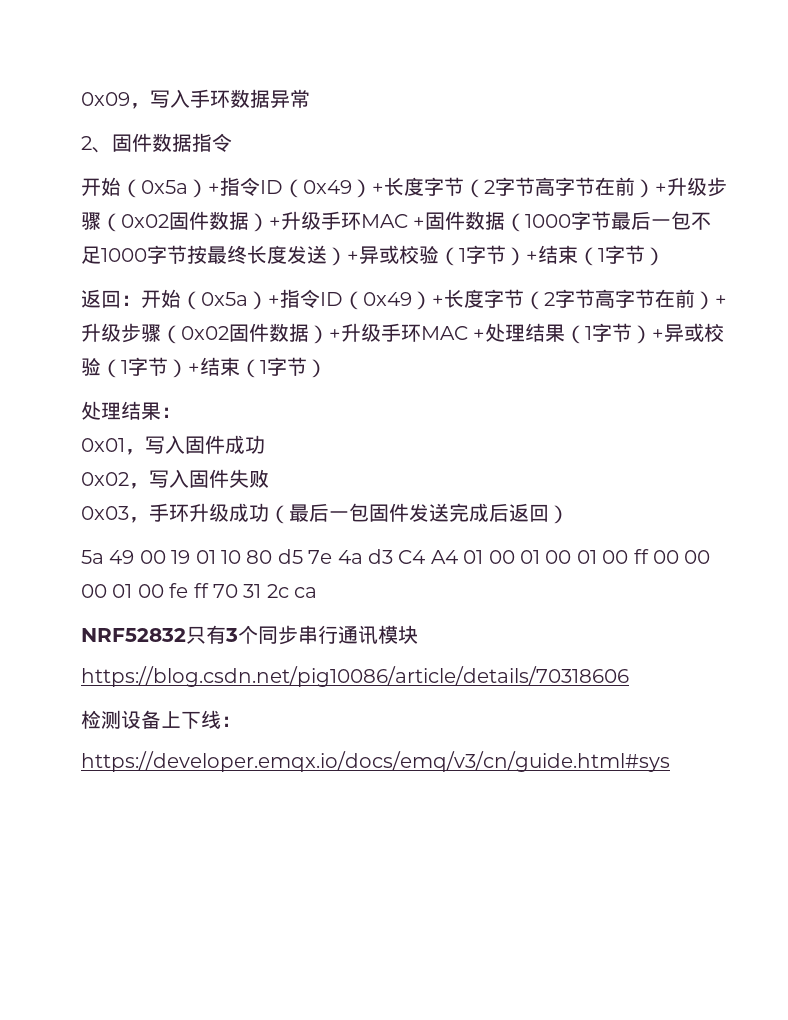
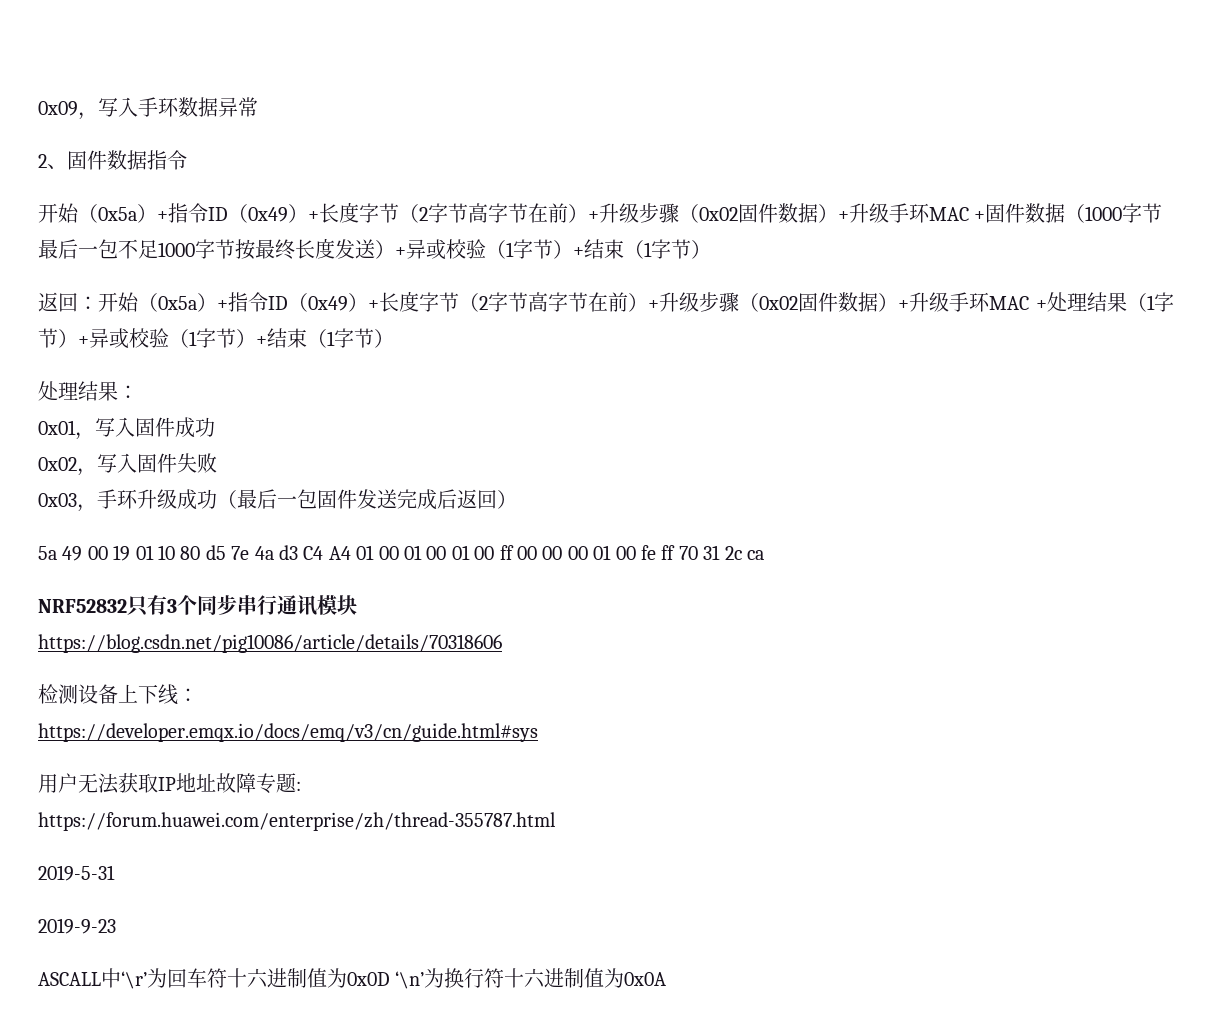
(670, 761) none -> [38,773,301,794] [38,812,556,831] [38,865,115,881] [38,918,116,934] [38,968,667,989] // 用户无法获取IP地址故障专题: // https://forum.huawei.com/enterprise/zh/thread-355787.html // 2019-5-31 // 2019-9-23 // ASCALL中‘\r’为回车符十六进制值为0x0D ‘\n’为换行符十六进制值为0x0A

